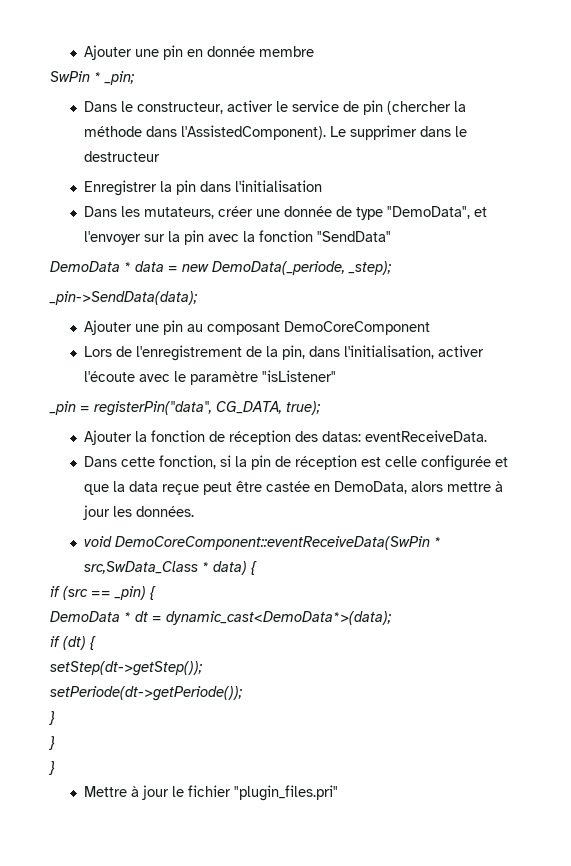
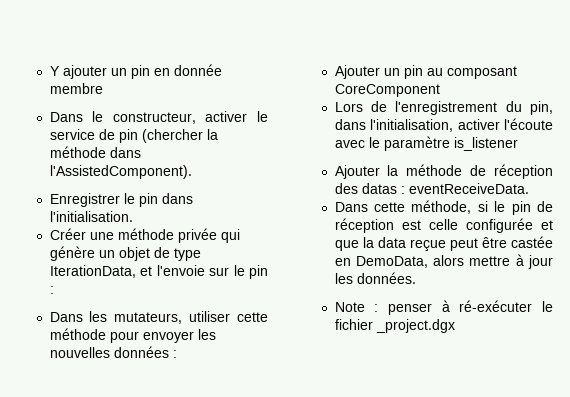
[84,45,160,60] Ajouter une -> [49,65,127,79] Y ajouter un
[50,71,135,85] // SwPin * _pin; -> (103, 88) none
[330,125,468,140] [84,151,161,162] Le supprimer dans le destructeur -> (192, 172) none
[160,181,173,192] la -> [123,193,135,204] le
[235,180,323,192] [84,206,488,220] [84,230,392,245] [50,261,392,275] [49,291,198,305] [84,320,160,335] l'initialisation // Dans les mutateurs, créer une donnée de type "DemoData", et l'envoyer sur la pin avec la fonction "SendData" // DemoData * data = new DemoData(_periode, _step); // _pin->SendData(data); // Ajouter une -> [49,211,133,222] [49,228,240,243] [49,246,201,261] [49,265,268,279] [49,286,54,294] [49,311,268,324] [49,328,216,343] [49,346,177,358] [334,65,400,79] l'initialisation. // Créer une méthode privée qui génère un objet de type IterationData, et l'envoie sur le pin : // Dans les mutateurs, utiliser cette méthode pour envoyer les nouvelles données : // Ajouter un
[284,321,431,335] DemoCoreComponent -> [334,84,440,97] CoreComponent
[246,346,279,357] de la -> [505,101,522,112] du
[262,370,337,382] [49,401,321,416] "isListener" // _pin = registerPin("data", CG_DATA, true); -> [453,137,518,151] is_listener
[151,430,206,442] fonction -> [406,164,463,176] méthode
[322,431,362,442] datas: -> [361,183,405,194] datas :
[159,455,248,469] fonction, si la -> [411,200,506,214] méthode, si le
[84,536,442,550] [84,561,258,575] [50,586,156,600] [50,611,392,625] [50,636,96,650] [50,661,203,676] [50,686,243,701] [49,711,55,725] [49,736,55,750] [49,761,55,775] [84,785,170,800] void DemoCoreComponent::eventReceiveData(SwPin * src,SwData_Class * data) { // if (src == _pin) { // DemoData * dt = dynamic_cast<DemoData*>(data); // if (dt) { // setStep(dt->getStep()); // setPeriode(dt->getPeriode()); // } // } // } // Mettre à jour -> [334,300,533,315] Note : penser à ré-exécuter
[234,785,339,801] "plugin_files.pri" -> [375,319,455,333] _project.dgx

